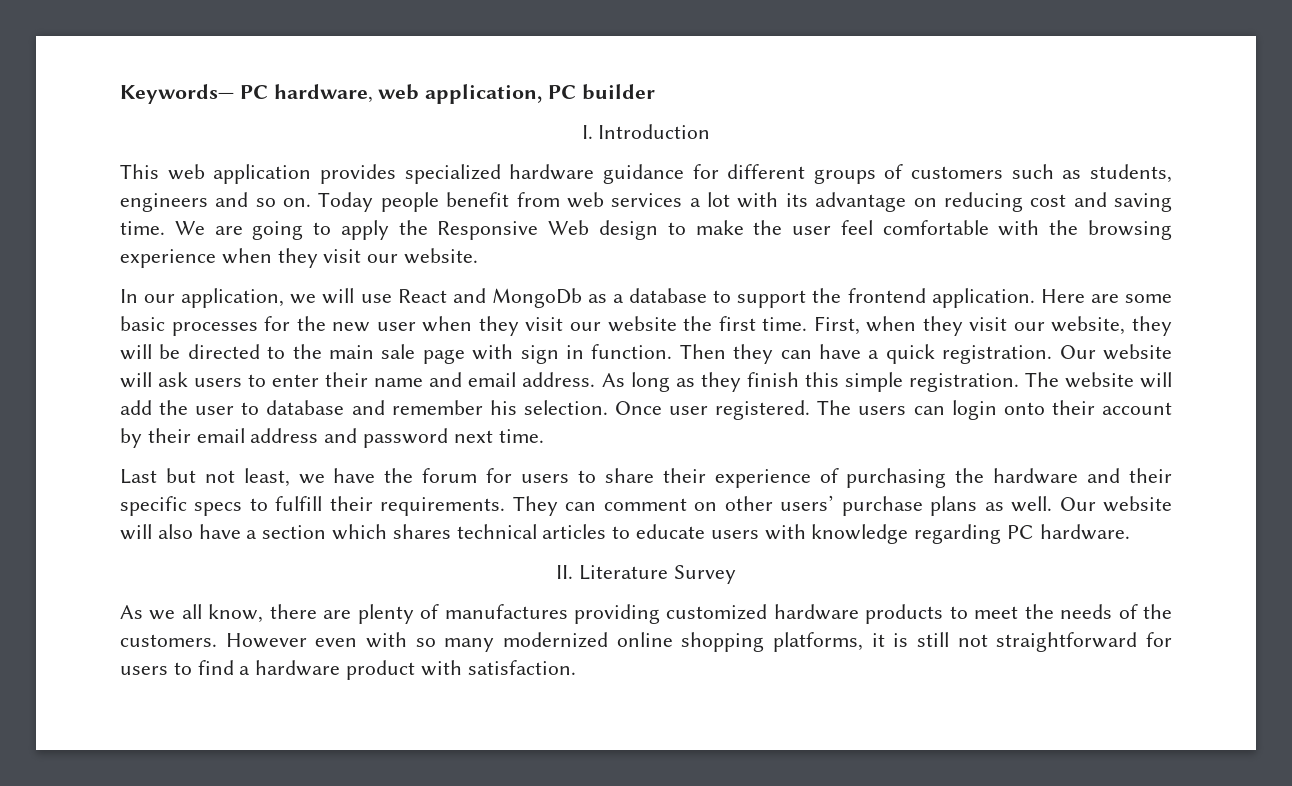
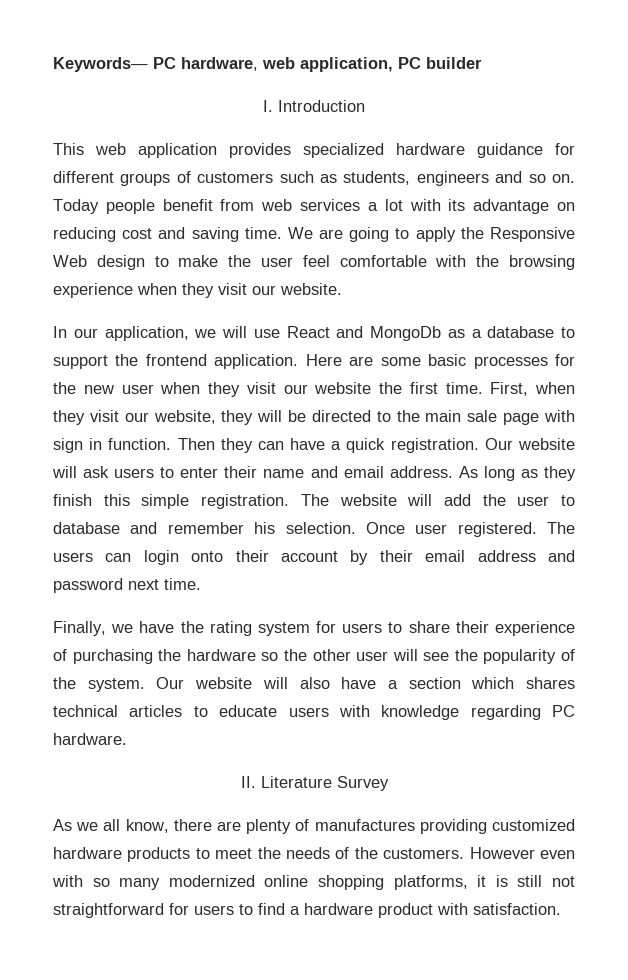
[120,468,290,487] Last but not least, -> [53,621,106,636] Finally,
[422,468,478,483] forum -> [209,621,310,636] rating system
[1087,468,1172,483] [120,495,1053,516] and their specific specs to fulfill their requirements. They can comment on other users’ purchase plans as well. -> [261,649,575,664] [53,677,145,692] so the other user will see the popularity of the system.

